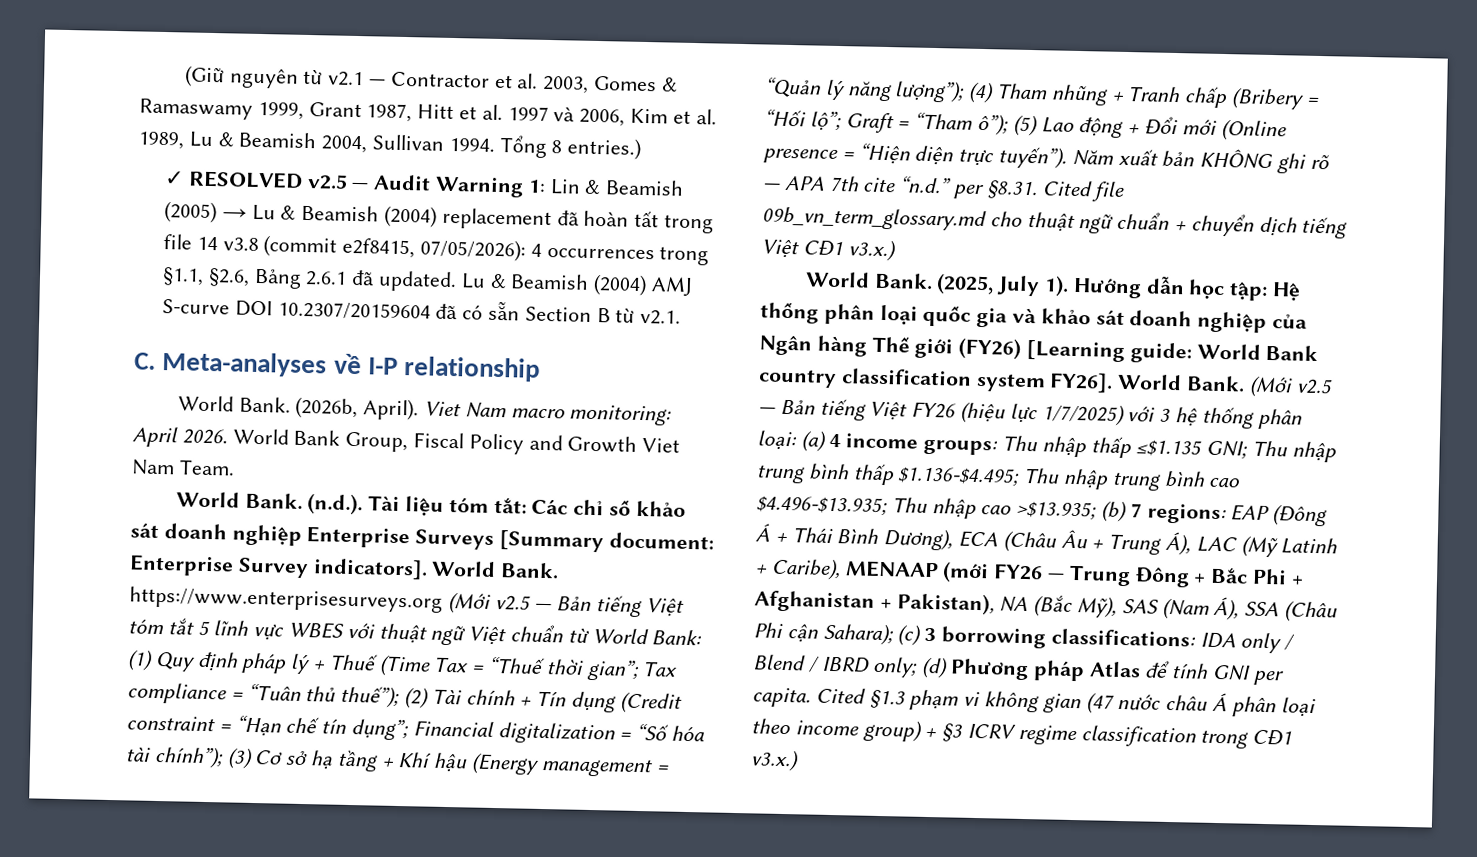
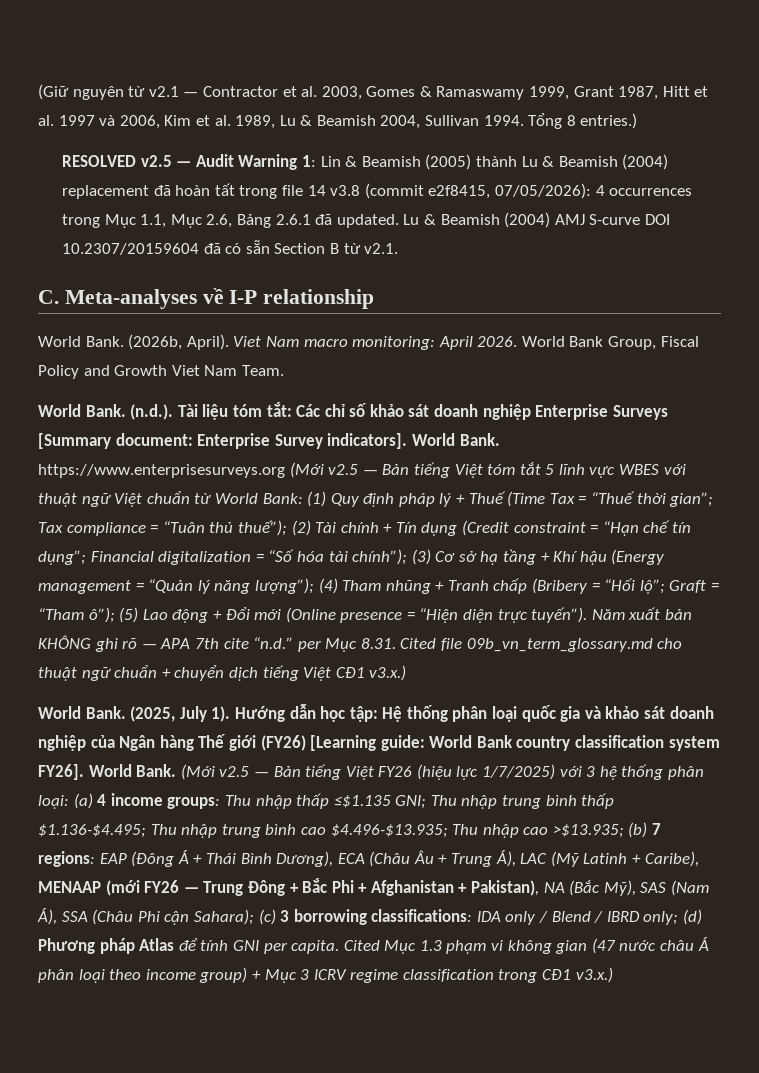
[163,171,184,186] ✓ -> (638, 121) none
[221,208,247,219] → -> [475,156,517,167] thành
[161,266,250,287] §1.1, §2.6, -> [104,214,233,228] Mục 1.1, Mục 2.6,
[985,180,1038,200] §8.31. -> [325,638,396,652] Mục 8.31.
[868,689,905,709] §1.3 -> [384,940,442,954] Mục 1.3
[941,723,963,742] §3 -> [264,969,310,983] Mục 3

